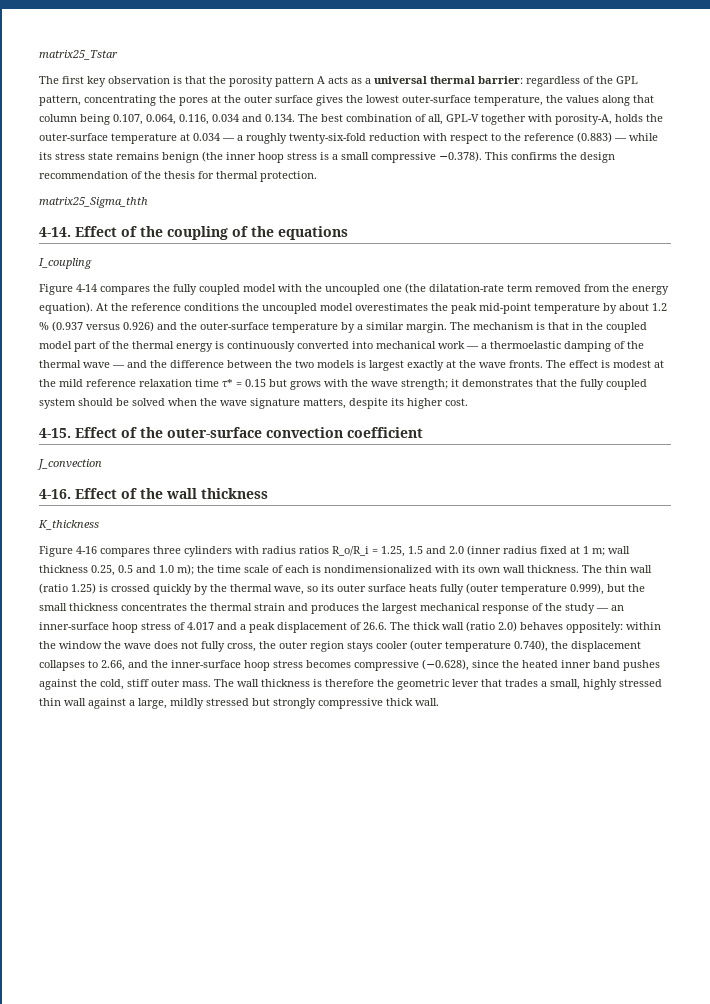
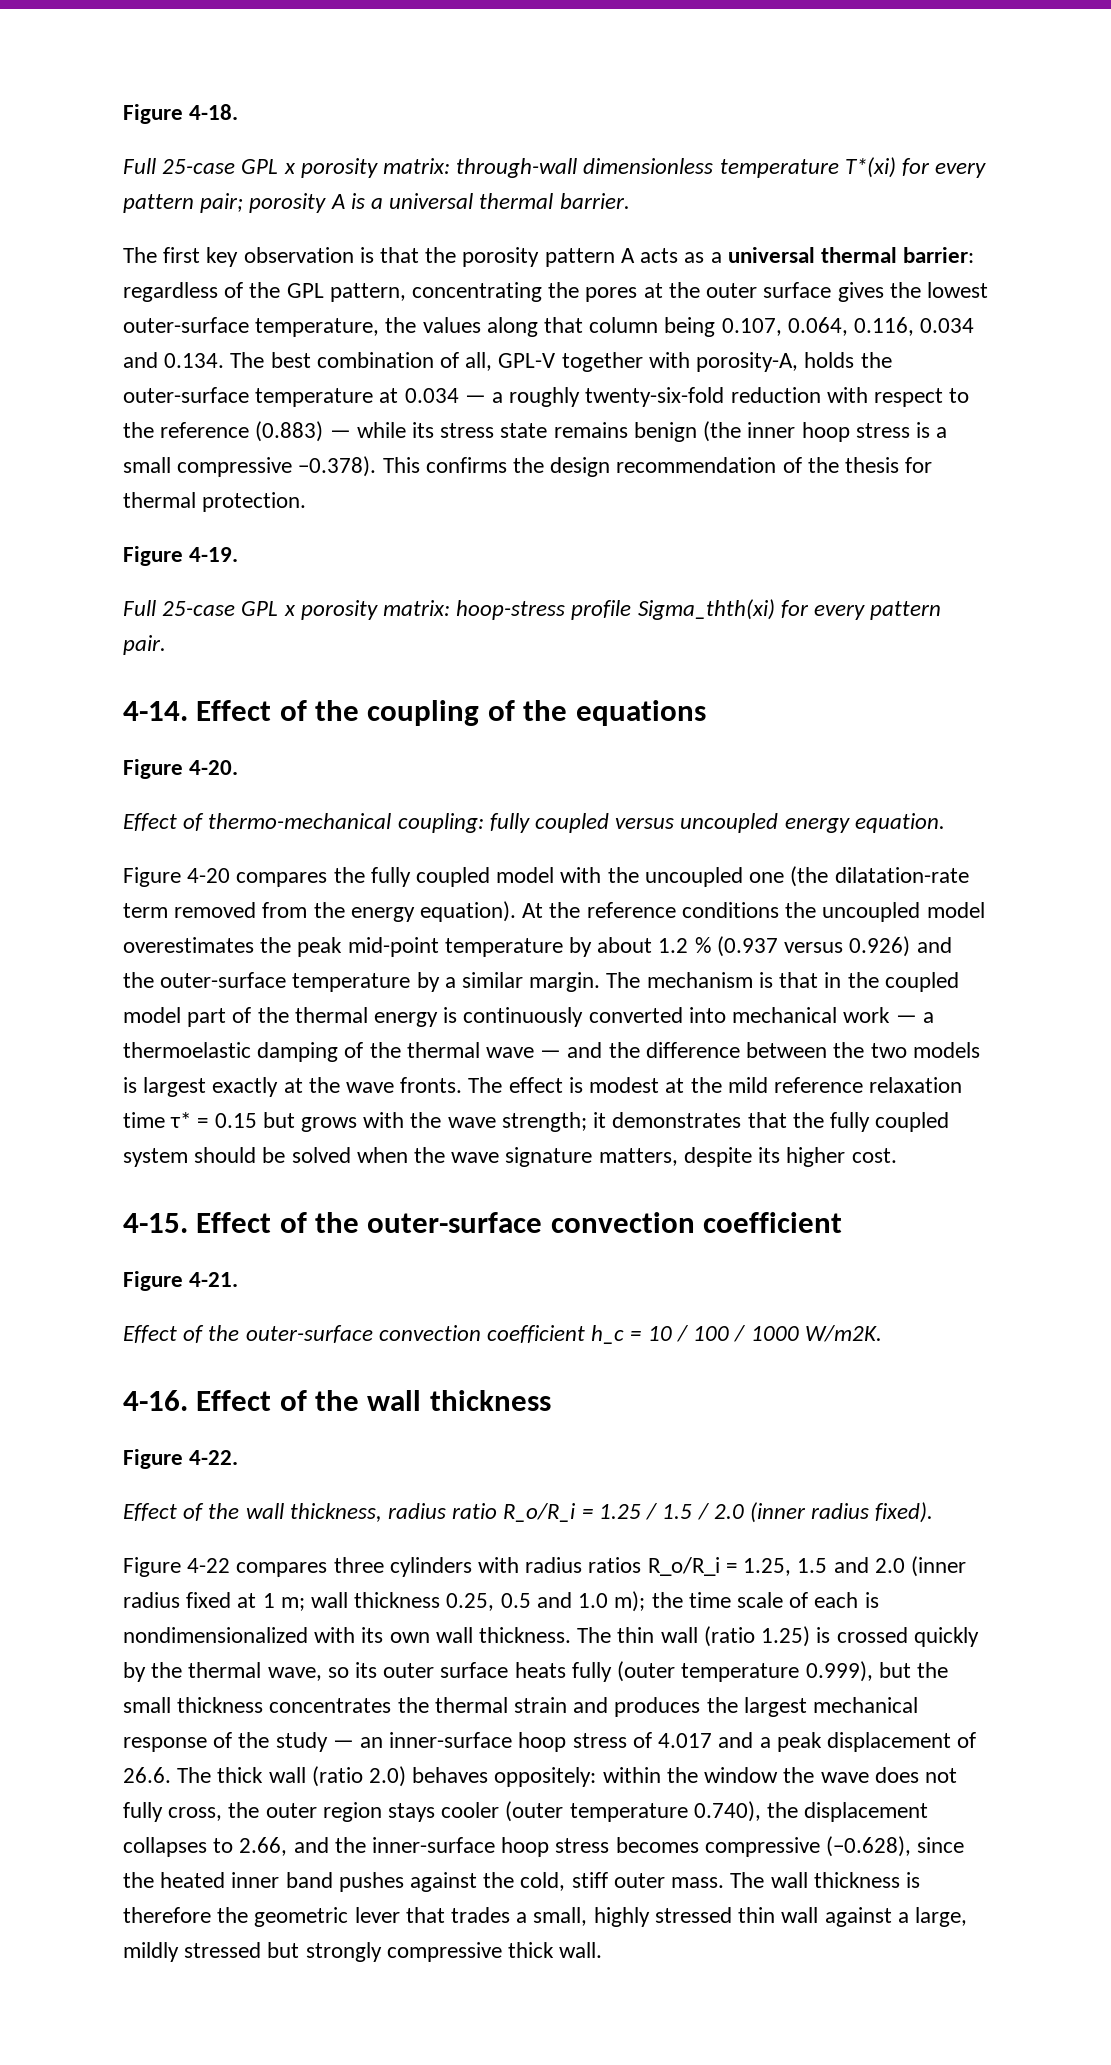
[39,50,118,60] matrix25_Tstar -> [123,104,239,124] [123,157,987,178] [123,193,630,213] Figure 4-18. // Full 25-case GPL x porosity matrix: through-wall dimensionless temperature T*(xi) for every pattern pair; porosity A is a universal thermal barrier.
[39,197,148,208] matrix25_Sigma_thth -> [123,546,239,566] [123,599,942,620] [123,635,166,655] Figure 4-19. // Full 25-case GPL x porosity matrix: hoop-stress profile Sigma_thth(xi) for every pattern pair.
[38,258,92,269] [39,284,97,295] I_coupling // Figure 4-14 -> [123,759,239,779] [123,813,945,833] [123,867,231,887] Figure 4-20. // Effect of thermo-mechanical coupling: fully coupled versus uncoupled energy equation. // Figure 4-20
[37,459,102,470] J_convection -> [123,1271,239,1291] [123,1325,882,1344] Figure 4-21. // Effect of the outer-surface convection coefficient h_c = 10 / 100 / 1000 W/m2K.
[38,520,99,530] [39,546,97,557] K_thickness // Figure 4-16 -> [123,1449,239,1469] [123,1502,934,1523] [123,1557,231,1577] Figure 4-22. // Effect of the wall thickness, radius ratio R_o/R_i = 1.25 / 1.5 / 2.0 (inner radius fixed). // Figure 4-22

